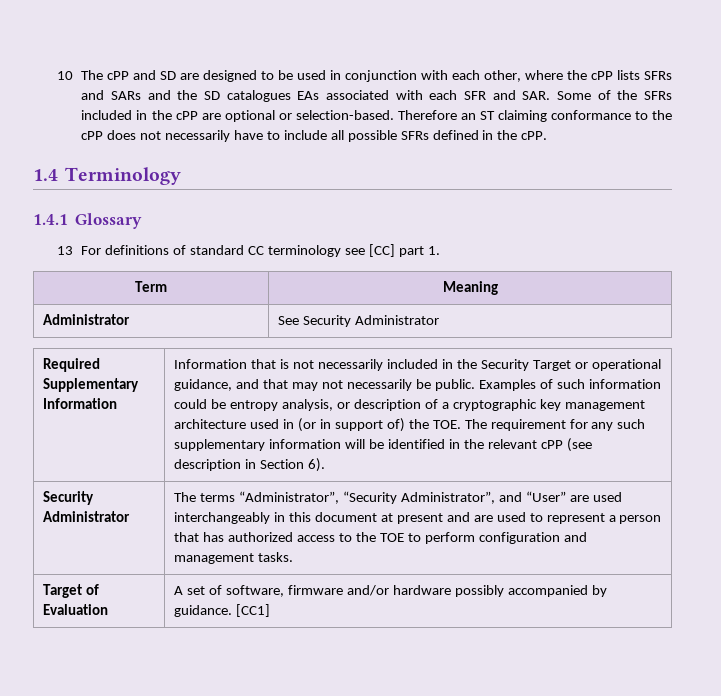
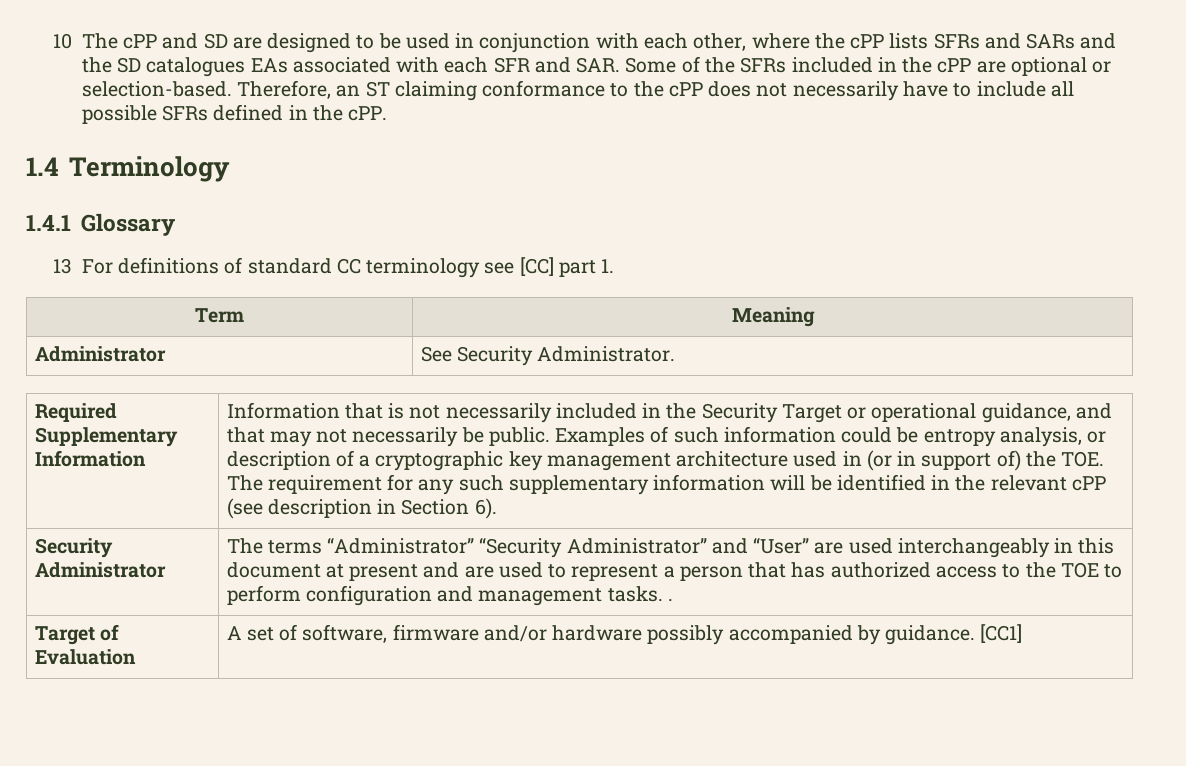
[397,110,457,120] Therefore -> [237,80,332,99] Therefore,
[355,315,440,325] Administrator -> [537,346,676,362] Administrator.
[239,491,496,504] “Administrator”, “Security Administrator”, -> [327,537,707,558] “Administrator” “Security Administrator”
(294, 557) none -> [667,599,673,601] .

